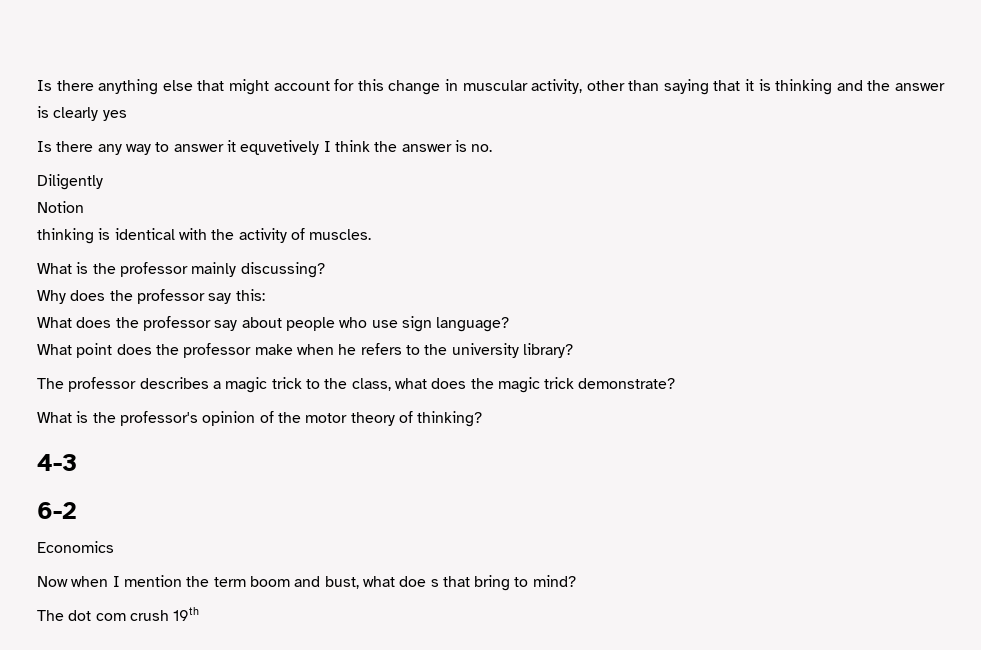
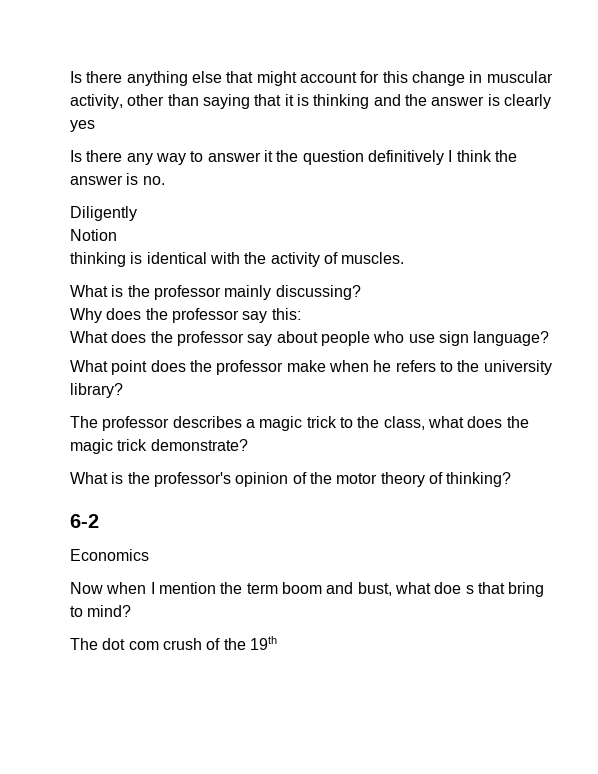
[240,140,320,155] equvetively -> [276,150,444,165] the question definitively
[37,454,77,471] // 4-3 -> (512, 479) none
(169, 615) none -> [206,638,246,650] of the

